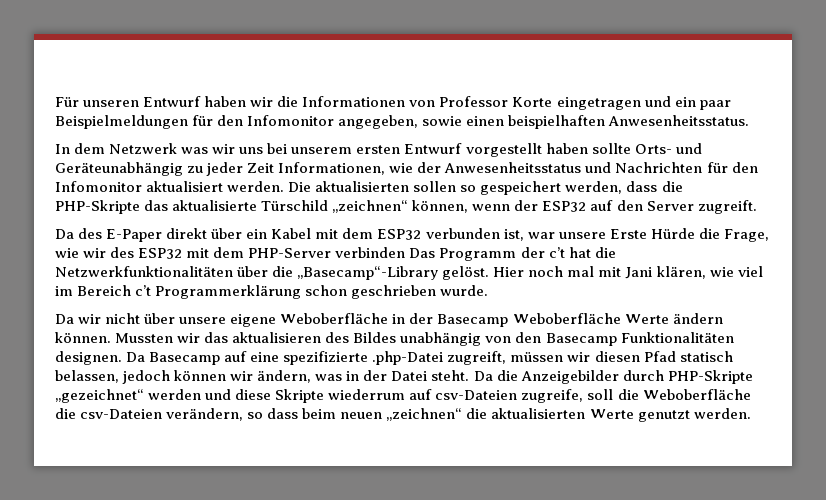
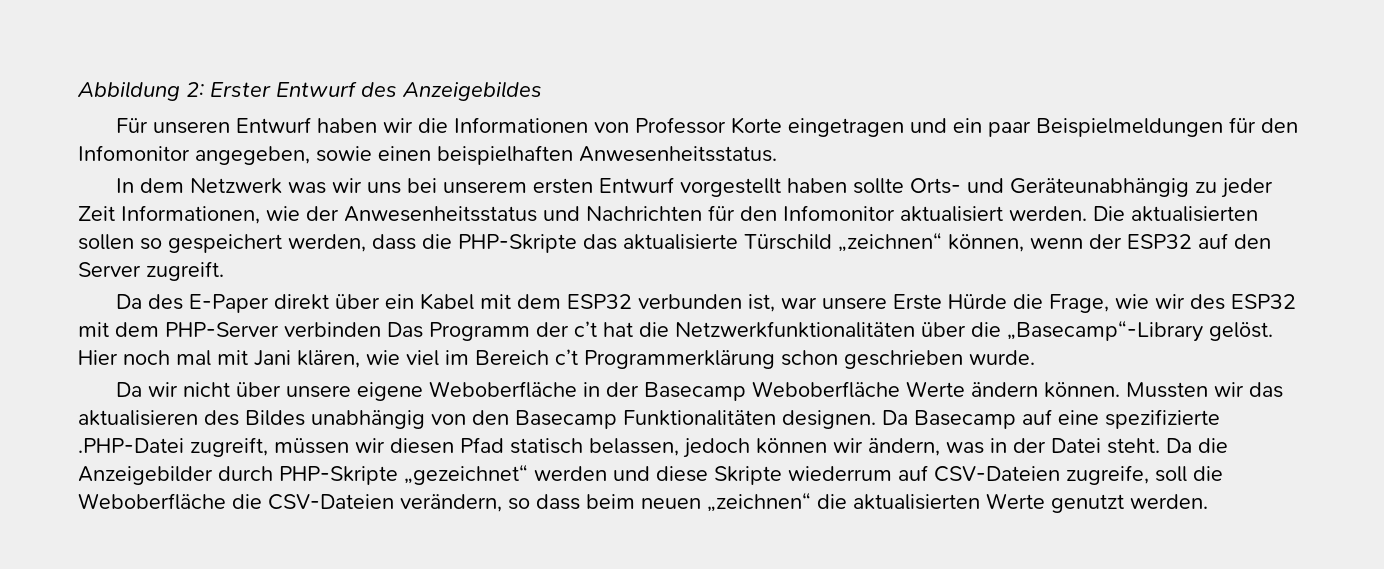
(55, 102) none -> [77,81,542,101] Abbildung 2: Erster Entwurf des Anzeigebildes //
[372,351,444,365] .php-Datei -> [78,438,184,453] .PHP-Datei
[435,390,518,400] csv-Dateien -> [934,466,1060,482] CSV-Dateien
[80,409,163,419] csv-Dateien -> [268,494,394,510] CSV-Dateien

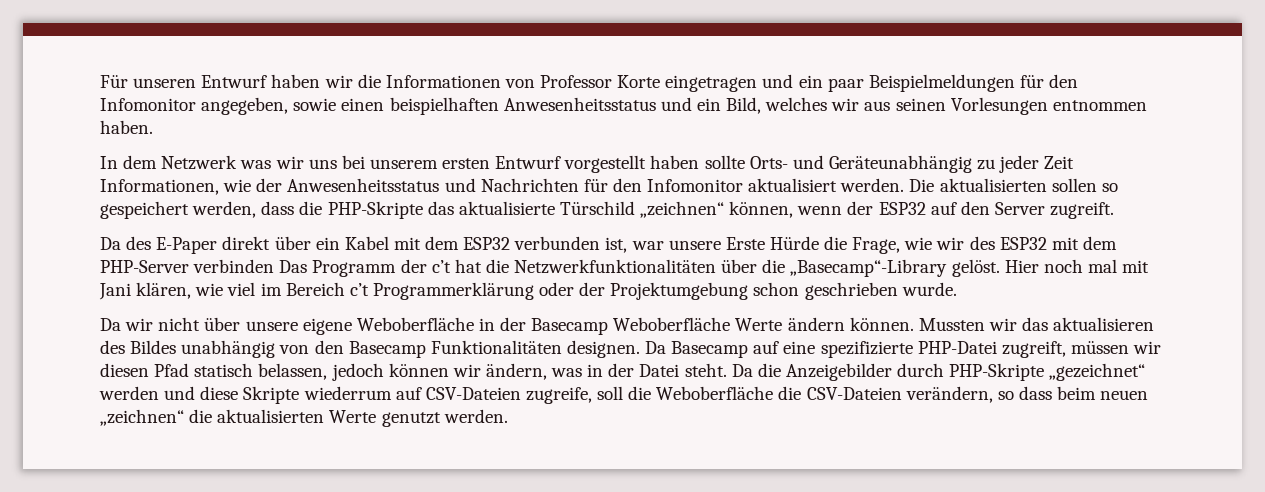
[77,81,542,101] Abbildung 2: Erster Entwurf des Anzeigebildes // -> (100, 81) none
[579,146,777,162] Anwesenheitsstatus. -> [503,97,1147,115] [100,120,153,134] Anwesenheitsstatus und ein Bild, welches wir aus seinen Vorlesungen entnommen haben.
(775, 359) none -> [539,282,749,300] oder der Projektumgebung
[78,438,184,453] .PHP-Datei -> [917,341,997,354] PHP-Datei

